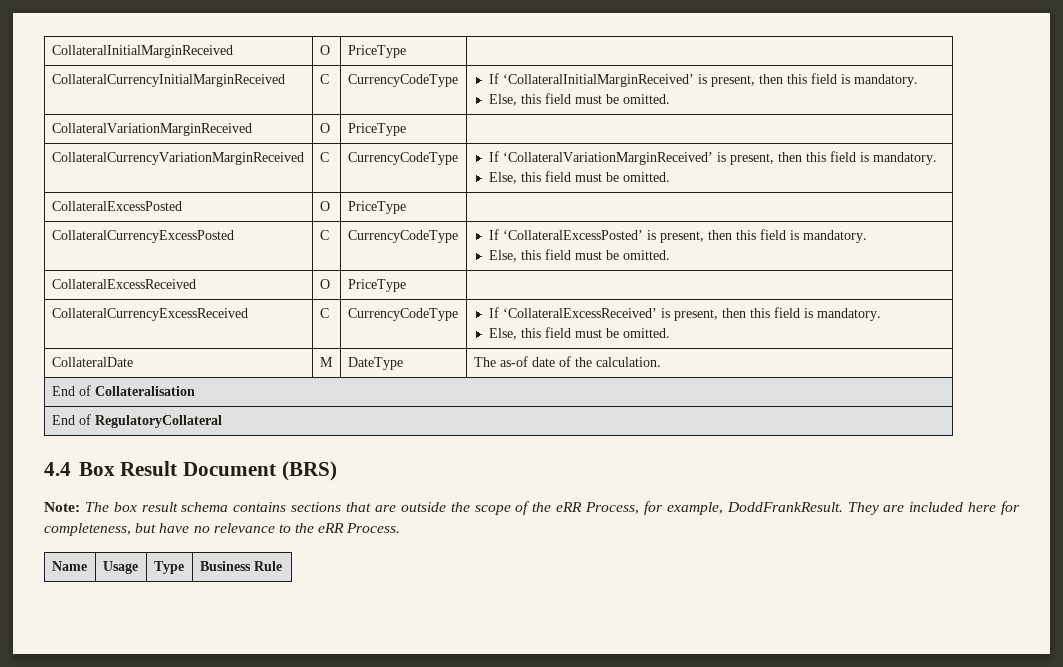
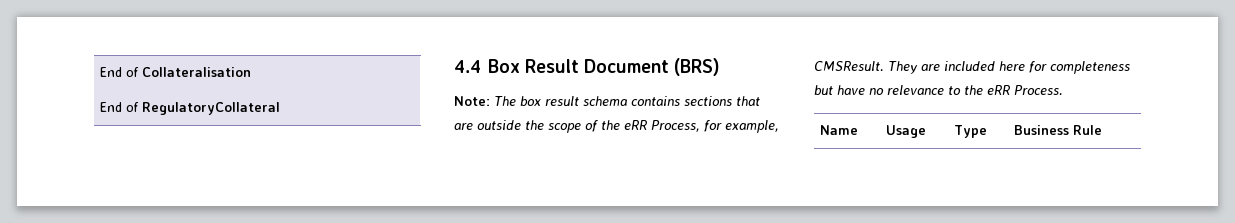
[51,45,233,58] [319,45,330,55] [347,45,406,58] [51,74,285,87] [319,74,329,84] [347,74,458,87] [488,73,918,87] [488,93,670,106] [51,123,252,136] [319,123,330,133] [347,123,406,136] [51,152,304,165] [319,152,329,162] [347,152,458,165] [488,151,937,165] [488,171,670,184] [51,201,182,211] [319,201,330,211] [347,201,406,214] [51,230,234,243] [319,230,329,240] [347,230,458,243] [488,229,867,243] [488,249,670,262] [51,279,196,289] [319,279,330,289] [347,279,406,292] [51,308,248,321] [319,308,329,318] [347,308,458,321] [488,307,881,321] [488,327,670,340] [51,357,133,367] [319,357,333,367] [347,357,403,370] [473,356,661,367] CollateralInitialMarginReceived | O | PriceType | // CollateralCurrencyInitialMarginReceived | C | CurrencyCodeType | If ‘CollateralInitialMarginReceived’ is present, then this field is mandatory. // Else, this field must be omitted. // CollateralVariationMarginReceived | O | PriceType | // CollateralCurrencyVariationMarginReceived | C | CurrencyCodeType | If ‘CollateralVariationMarginReceived’ is present, then this field is mandatory. // Else, this field must be omitted. // CollateralExcessPosted | O | PriceType | // CollateralCurrencyExcessPosted | C | CurrencyCodeType | If ‘CollateralExcessPosted’ is present, then this field is mandatory. // Else, this field must be omitted. // CollateralExcessReceived | O | PriceType | // CollateralCurrencyExcessReceived | C | CurrencyCodeType | If ‘CollateralExcessReceived’ is present, then this field is mandatory. // Else, this field must be omitted. // CollateralDate | M | DateType | The as-of date of the calculation. // -> (100, 72) none
[726,502,843,512] DoddFrankResult. -> [814,61,884,72] CMSResult.
[44,523,131,536] completeness, -> [1050,61,1130,74] completeness

